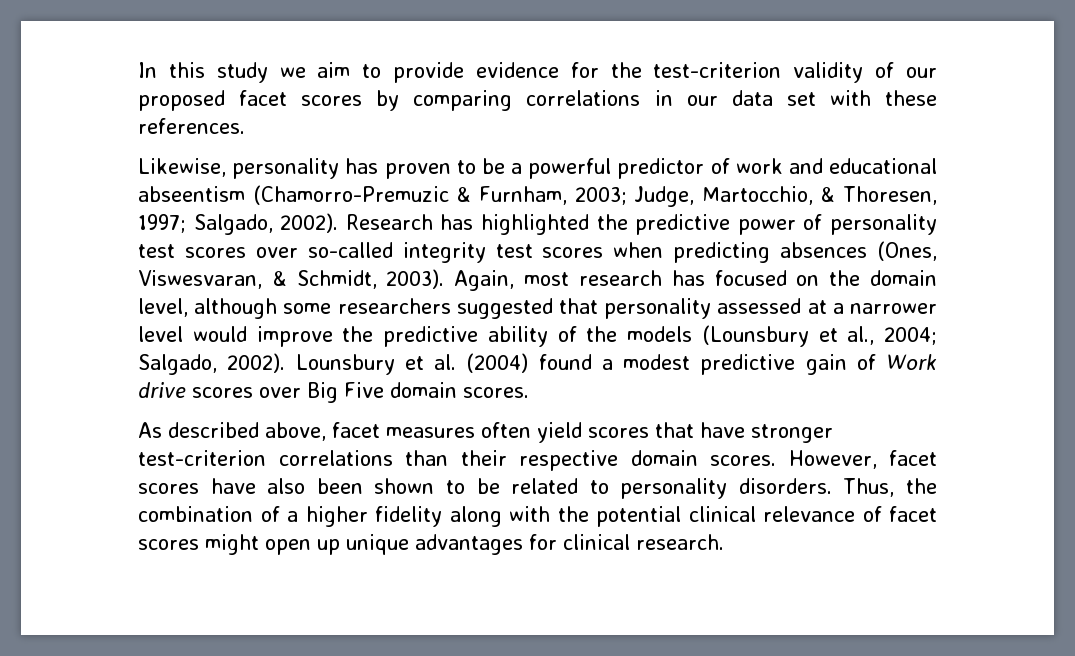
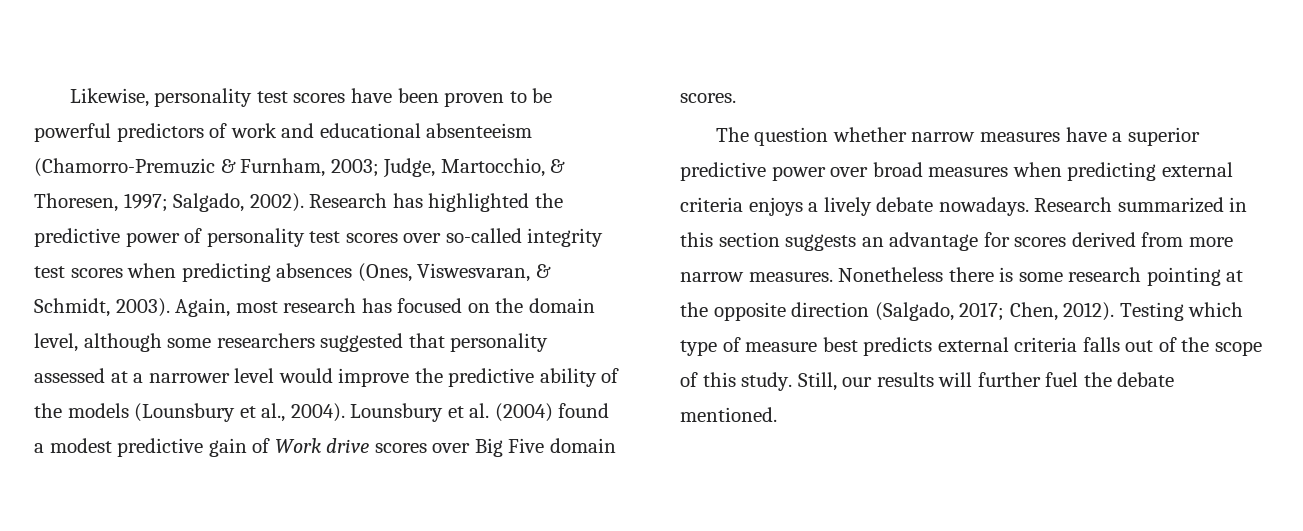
[138,62,937,83] [138,90,938,111] [138,118,245,134] [138,158,705,179] In this study we aim to provide evidence for the test-criterion validity of our proposed facet scores by comparing correlations in our data set with these references. // Likewise, personality has proven to be a powerful predictor -> [69,88,553,107] [34,123,204,142] Likewise, personality test scores have been proven to be powerful predictors
[138,186,245,202] abseentism -> [426,123,533,138] absenteeism
[884,327,937,345] [138,353,286,375] 2004; Salgado, 2002). -> [290,403,345,422] 2004).
[138,422,833,443] [138,450,937,471] [138,478,938,499] [138,506,937,527] [138,534,724,555] As described above, facet measures often yield scores that have stronger test-criterion correlations than their respective domain scores. However, facet scores have also been shown to be related to personality disorders. Thus, the combination of a higher fidelity along with the potential clinical relevance of facet scores might open up unique advantages for clinical research. -> [715,127,1200,146] [680,162,1233,181] [680,197,1248,216] [680,232,1233,251] [680,267,1244,286] [680,302,1244,321] [680,337,1262,356] [680,372,1175,391] [680,407,777,422] The question whether narrow measures have a superior predictive power over broad measures when predicting external criteria enjoys a lively debate nowadays. Research summarized in this section suggests an advantage for scores derived from more narrow measures. Nonetheless there is some research pointing at the opposite direction (Salgado, 2017; Chen, 2012). Testing which type of measure best predicts external criteria falls out of the scope of this study. Still, our results will further fuel the debate mentioned.

